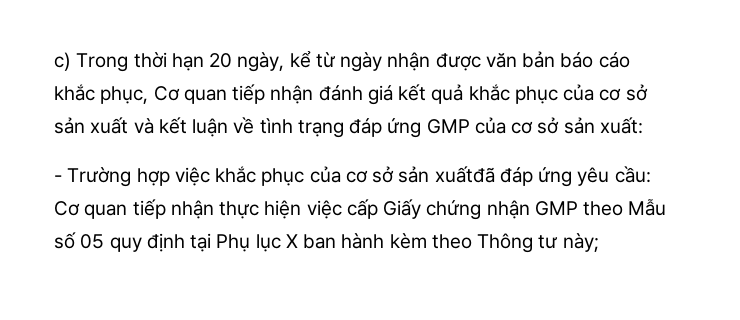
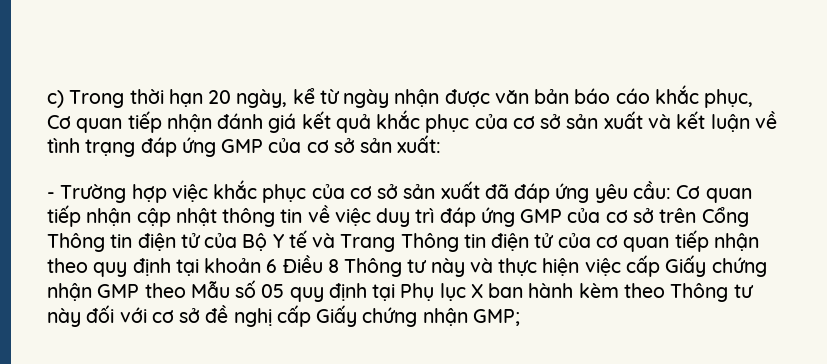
[434,166,495,183] xuấtđã -> [440,181,509,199] xuất đã
(214, 209) none -> [136,205,749,227] [47,230,759,252] [47,255,493,277] cập nhật thông tin về việc duy trì đáp ứng GMP của cơ sở trên Cổng Thông tin điện tử của Bộ Y tế và Trang Thông tin điện tử của cơ quan tiếp nhận theo quy định tại khoản 6 Điều 8 Thông tư này và
[562,233,599,252] này; -> [47,305,520,327] này đối với cơ sở đề nghị cấp Giấy chứng nhận GMP;

